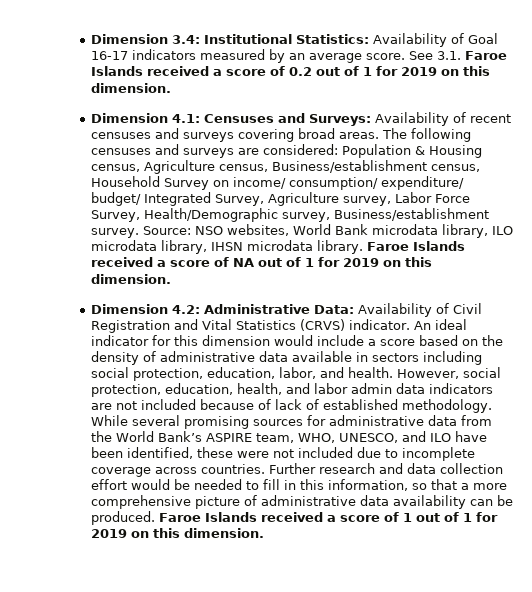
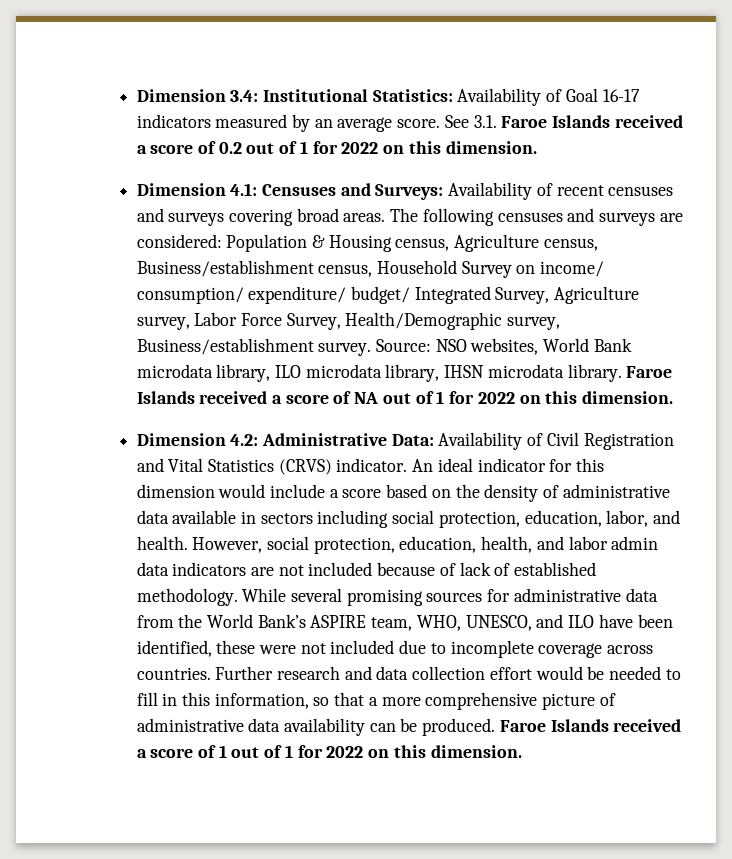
[401,67,438,76] 2019 -> [341,142,379,154] 2022
[343,258,380,267] 2019 -> [477,392,515,404] 2022
[91,529,128,538] 2019 -> [326,746,364,758] 2022

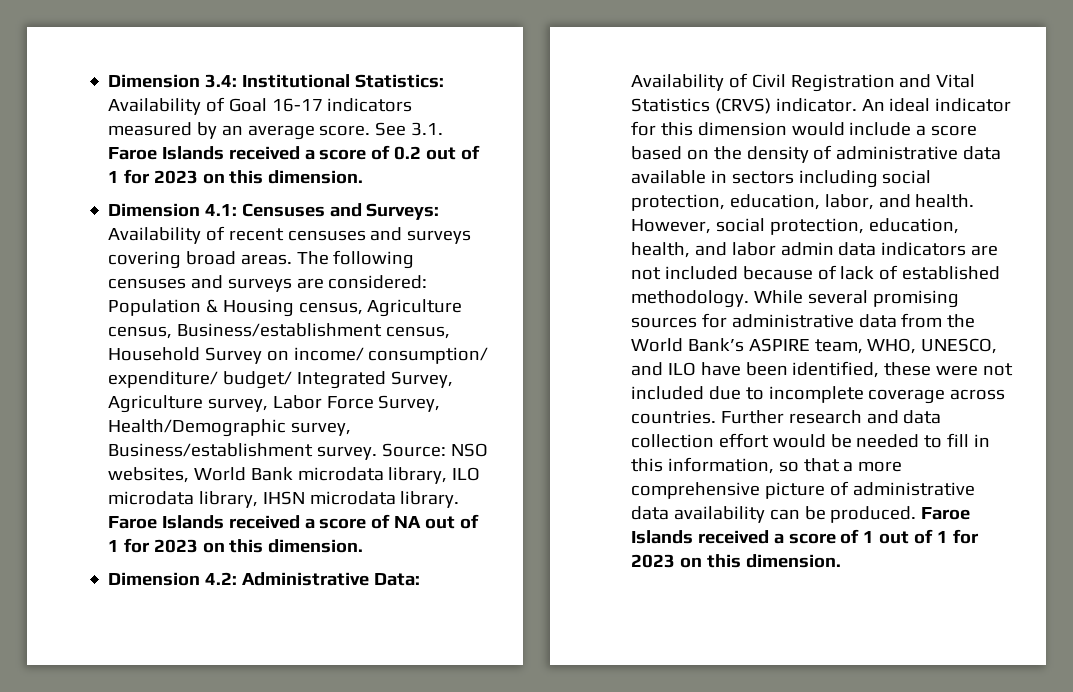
[341,142,379,154] 2022 -> [153,170,198,184] 2023
[477,392,515,404] 2022 -> [153,539,198,553] 2023
[326,746,364,758] 2022 -> [630,554,675,568] 2023

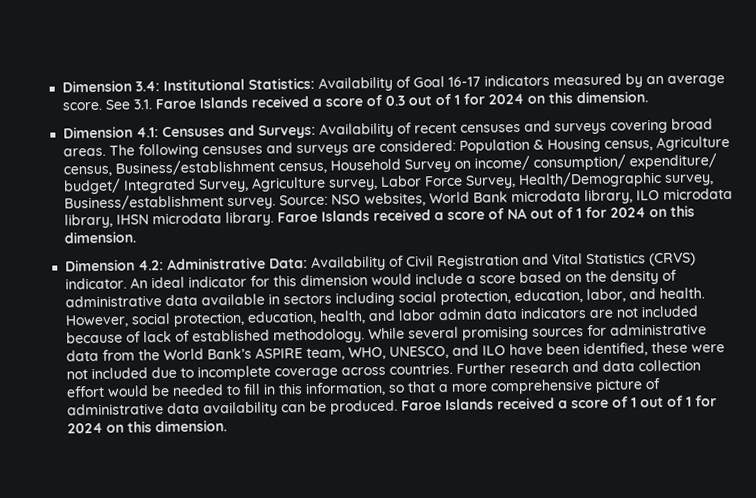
[394,145,481,160] [107,169,198,184] 0.2 out of 1 for 2023 -> [384,93,524,106] 0.3 out of 1 for 2024
[153,539,198,553] 2023 -> [609,207,646,218] 2024
[630,554,675,568] 2023 -> [66,422,103,434] 2024

